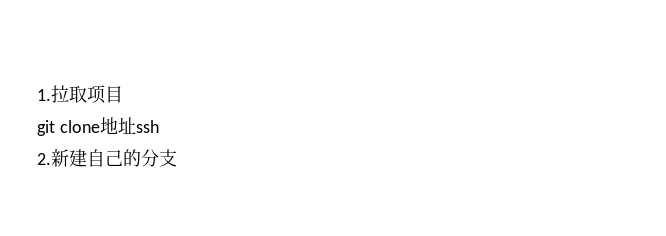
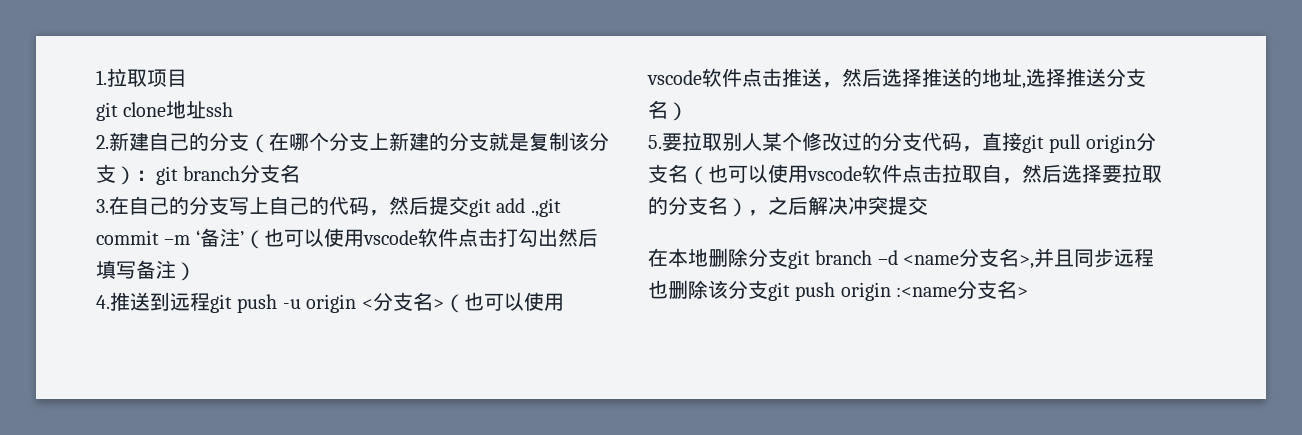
(177, 158) none -> [249,132,609,153] [96,164,301,185] [96,196,561,217] [96,228,598,249] [96,260,196,281] [96,292,564,313] [647,68,1146,89] [648,100,688,121] [648,132,1156,153] [648,164,1162,185] [648,196,928,217] [648,248,1155,269] [648,280,1029,301] （在哪个分支上新建的分支就是复制该分支）：git branch分支名 // 3.在自己的分支写上自己的代码，然后提交git add .,git commit –m ‘备注’（也可以使用vscode软件点击打勾出然后填写备注） // 4.推送到远程git push -u origin <分支名>（也可以使用vscode软件点击推送，然后选择推送的地址,选择推送分支名） // 5.要拉取别人某个修改过的分支代码，直接git pull origin分支名（也可以使用vscode软件点击拉取自，然后选择要拉取的分支名），之后解决冲突提交 // 在本地删除分支git branch –d <name分支名>,并且同步远程也删除该分支git push origin :<name分支名>

